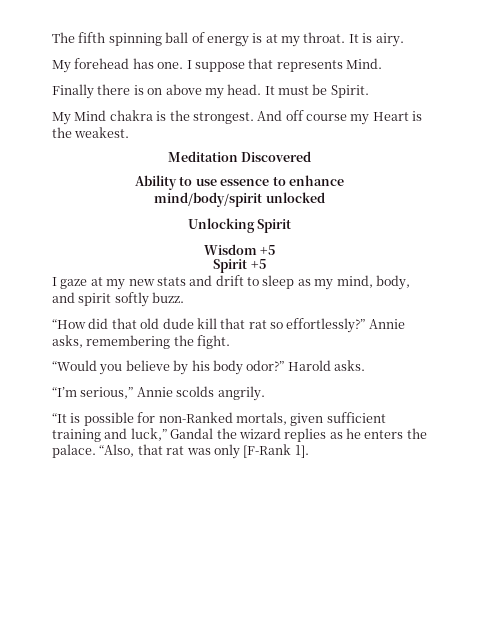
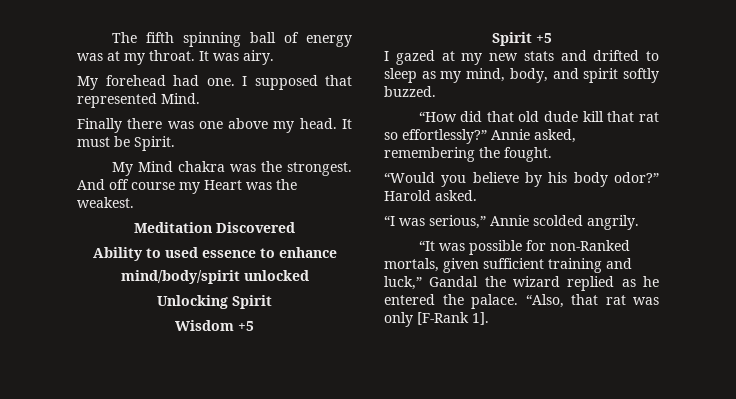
[252,33,263,43] is -> [77,53,103,61] was
[362,33,373,43] is -> [213,53,239,61] was
[132,58,154,69] has -> [173,75,199,86] had
[194,58,343,72] suppose that represents -> [254,75,352,90] [77,93,157,108] supposed that represented
[133,85,163,95] is on -> [167,121,223,129] was one
[156,111,167,121] is -> [229,164,256,172] was
[412,111,423,121] is -> [246,182,272,190] was
[195,178,217,186] use -> [164,247,198,258] used
[60,279,88,289] gaze -> [395,50,435,65] gazed
[215,275,244,286] drift -> [593,50,640,61] drifted
[152,292,185,303] buzz. -> [384,86,436,97] buzzed.
[52,335,83,348] asks, -> [534,129,576,143] asked,
[197,335,231,349] fight. -> [504,147,552,162] fought.
[334,360,365,371] [52,387,77,397] asks. // “I’m -> [435,190,477,201] [384,215,425,226] asked. // “I was
[176,386,215,397] scolds -> [533,215,583,226] scolded
[70,413,81,423] is -> [438,243,465,251] was
[284,428,327,442] replies -> [567,276,615,291] replied
[364,430,404,439] enters -> [384,294,435,305] entered

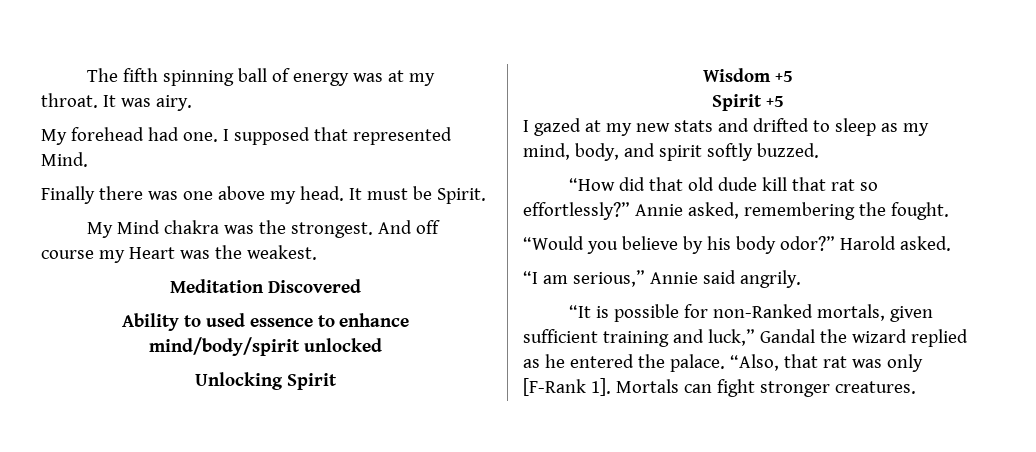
[399,218,425,226] was -> [542,275,568,284] am
[533,215,583,226] scolded -> [702,270,736,284] said
[438,243,465,251] was -> [595,306,609,318] is
(489, 318) none -> [615,379,916,397] Mortals can fight stronger creatures.

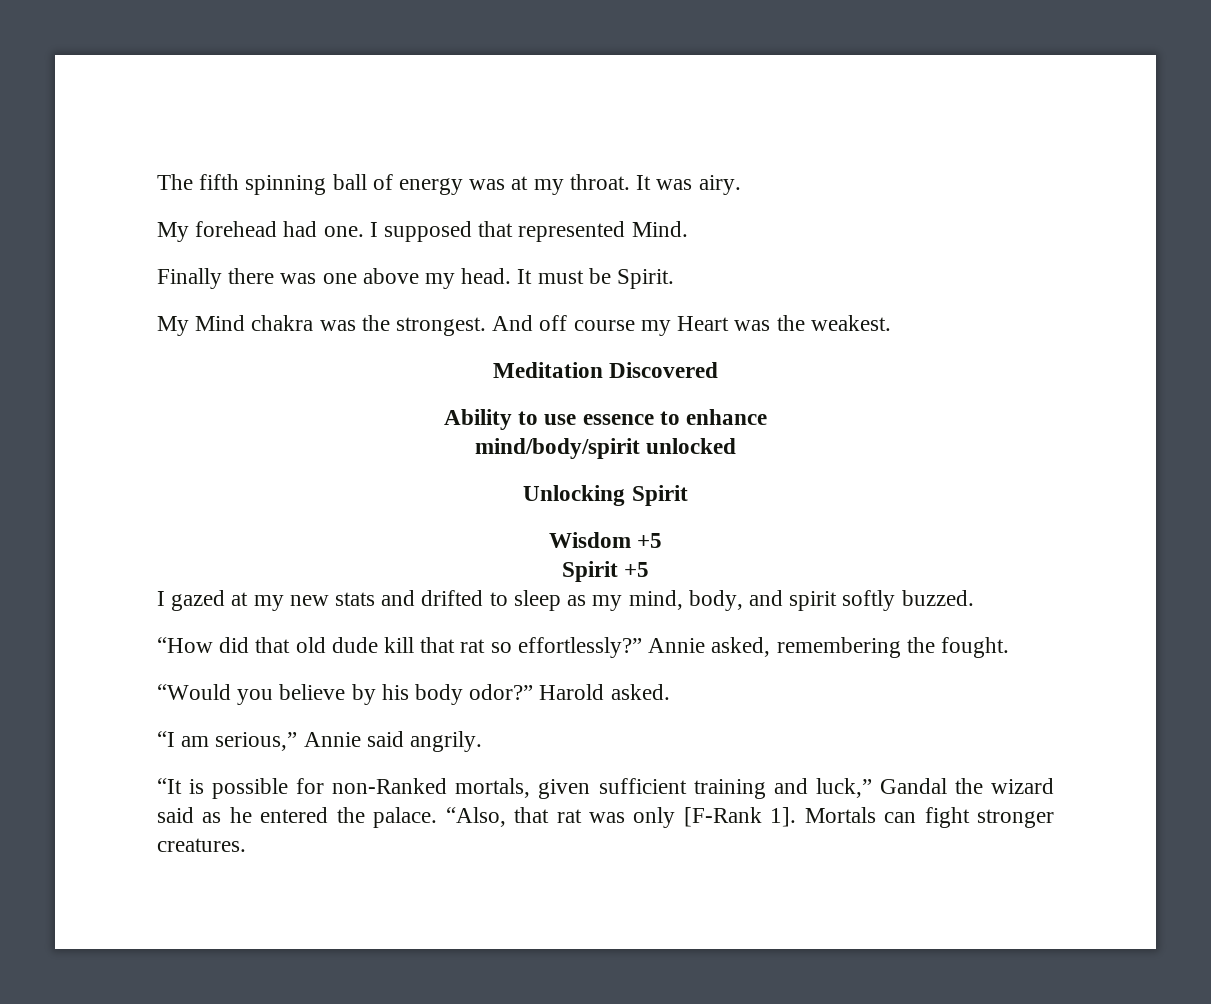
[205,313,245,327] used -> [544,414,577,425] use
[910,329,968,347] replied -> [157,807,194,823] said

